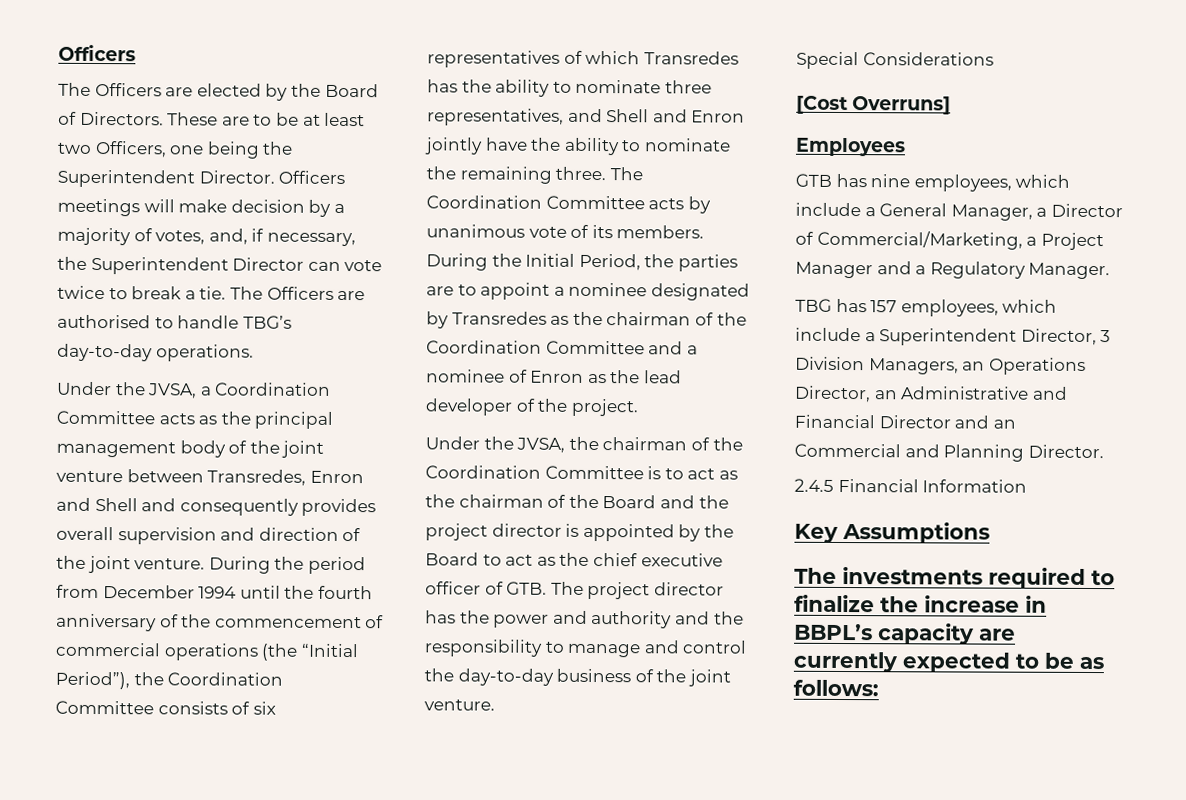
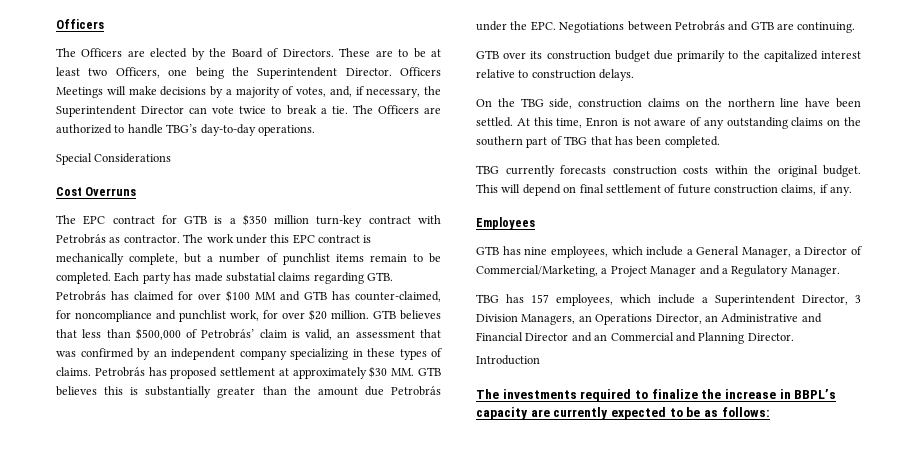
[57,198,140,217] meetings -> [56,87,103,98] Meetings
[230,199,305,213] decision -> [160,86,207,96] decisions
[57,314,151,329] authorised -> [56,124,112,134] authorized
[57,381,332,399] [56,410,334,429] [56,440,325,458] [56,469,364,486] [56,497,377,517] [56,526,362,545] [56,555,366,575] [56,584,373,600] [56,613,385,632] [55,642,359,661] [55,671,284,690] [55,700,276,715] [427,50,739,68] [427,79,712,97] [427,108,746,126] [424,137,731,156] [426,166,643,184] [426,195,711,214] [426,224,705,239] [426,253,738,272] [426,282,750,301] [426,311,747,329] [426,340,698,355] [426,369,682,384] [425,398,639,417] [425,436,743,453] [425,465,738,480] [425,494,729,509] [425,523,734,542] [425,552,723,567] [425,581,724,600] [425,610,744,629] [424,639,748,658] [424,668,731,687] [424,699,495,711] [796,51,994,70] [796,95,952,115] Under the JVSA, a Coordination Committee acts as the principal management body of the joint venture between Transredes, Enron and Shell and consequently provides overall supervision and direction of the joint venture. During the period from December 1994 until the fourth anniversary of the commencement of commercial operations (the “Initial Period”), the Coordination Committee consists of six representatives of which Transredes has the ability to nominate three representatives, and Shell and Enron jointly have the ability to nominate the remaining three. The Coordination Committee acts by unanimous vote of its members. During the Initial Period, the parties are to appoint a nominee designated by Transredes as the chairman of the Coordination Committee and a nominee of Enron as the lead developer of the project. // Under the JVSA, the chairman of the Coordination Committee is to act as the chairman of the Board and the project director is appointed by the Board to act as the chief executive officer of GTB. The project director has the power and authority and the responsibility to manage and control the day-to-day business of the joint venture. // Special Considerations // [Cost Overruns] -> [56,153,172,165] [56,187,137,196] [56,214,441,227] [56,234,372,244] [56,253,442,265] [56,272,393,284] [56,290,441,302] [56,309,441,322] [56,328,441,340] [56,348,442,360] [56,366,441,379] [56,386,441,398] [476,21,856,33] [476,50,861,62] [476,69,635,81] [476,98,861,109] [476,117,861,129] [476,136,720,148] [476,165,861,177] [476,184,853,196] Special Considerations // Cost Overruns // The EPC contract for GTB is a $350 million turn-key contract with Petrobrás as contractor. The work under this EPC contract is mechanically complete, but a number of punchlist items remain to be completed. Each party has made substatial claims regarding GTB. Petrobrás has claimed for over $100 MM and GTB has counter-claimed, for noncompliance and punchlist work, for over $20 million. GTB believes that less than $500,000 of Petrobrás’ claim is valid, an assessment that was confirmed by an independent company specializing in these types of claims. Petrobrás has proposed settlement at approximately $30 MM. GTB believes this is substantially greater than the amount due Petrobrás under the EPC. Negotiations between Petrobrás and GTB are continuing. // GTB over its construction budget due primarily to the capitalized interest relative to construction delays. // On the TBG side, construction claims on the northern line have been settled. At this time, Enron is not aware of any outstanding claims on the southern part of TBG that has been completed. // TBG currently forecasts construction costs within the original budget. This will depend on final settlement of future construction claims, if any.
[794,478,1028,493] [794,522,990,544] 2.4.5 Financial Information // Key Assumptions -> [476,355,540,365] Introduction

